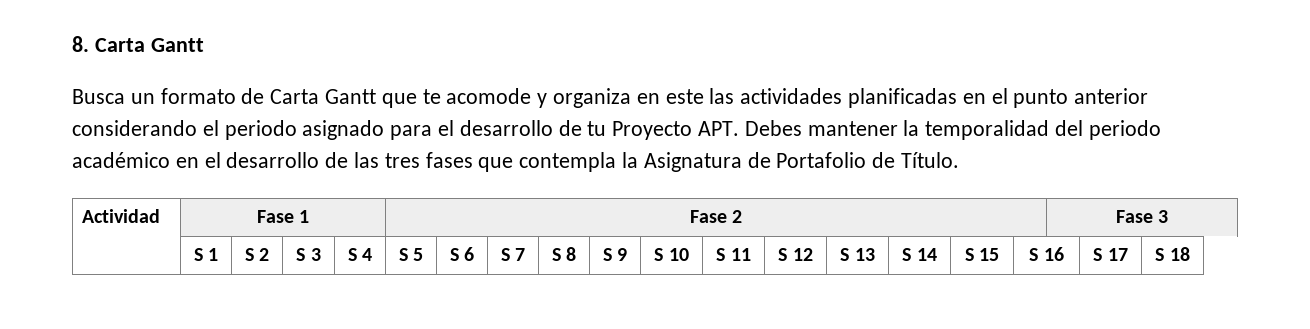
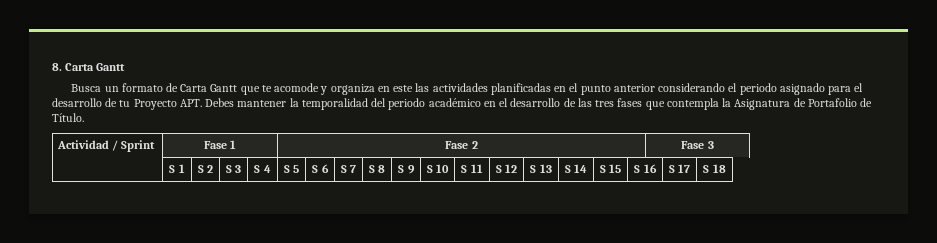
(160, 216) none -> [111,140,156,152] / Sprint

